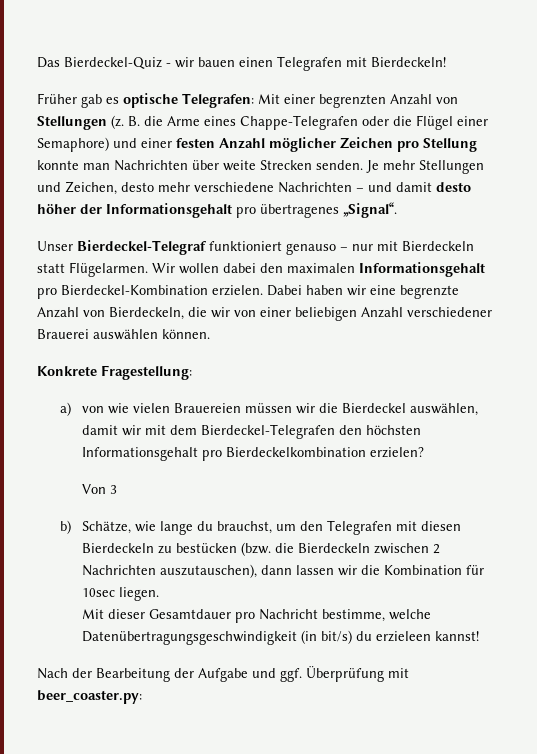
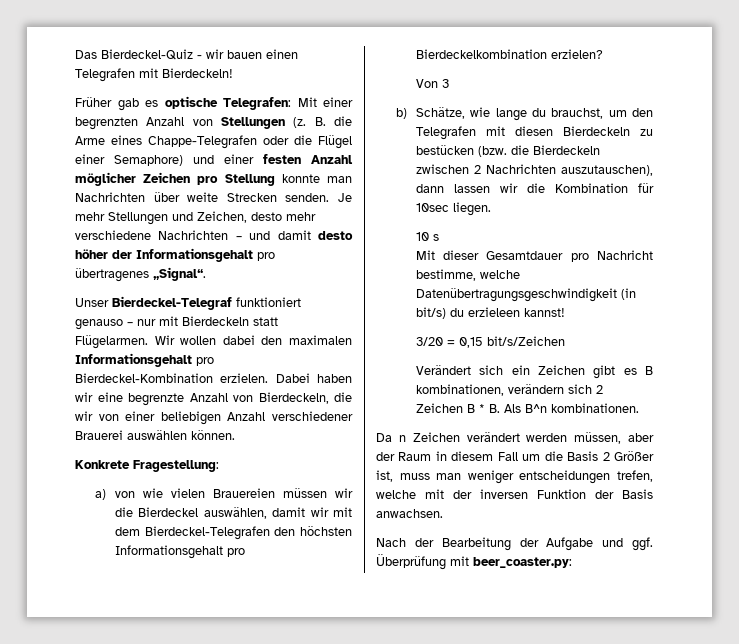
(160, 594) none -> [415,232,439,241] // 10 s
(480, 636) none -> [415,336,565,348] [415,365,653,379] [415,384,603,396] [415,403,639,413] [376,432,654,444] [376,451,654,461] [376,470,653,484] [376,489,653,499] [376,509,443,518] // 3/20 = 0,15 bit/s/Zeichen // Verändert sich ein Zeichen gibt es B kombinationen, verändern sich 2 Zeichen B * B. Als B^n kombinationen. // Da n Zeichen verändert werden müssen, aber der Raum in diesem Fall um die Basis 2 Größer ist, muss man weniger entscheidungen trefen, welche mit der inversen Funktion der Basis anwachsen.

